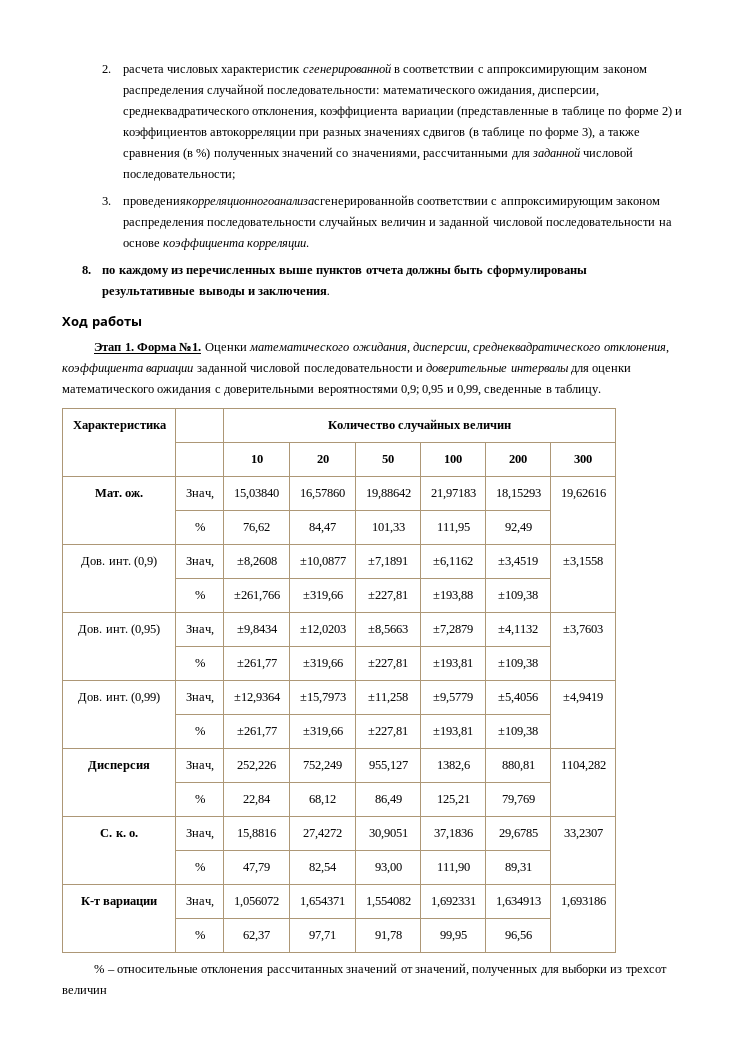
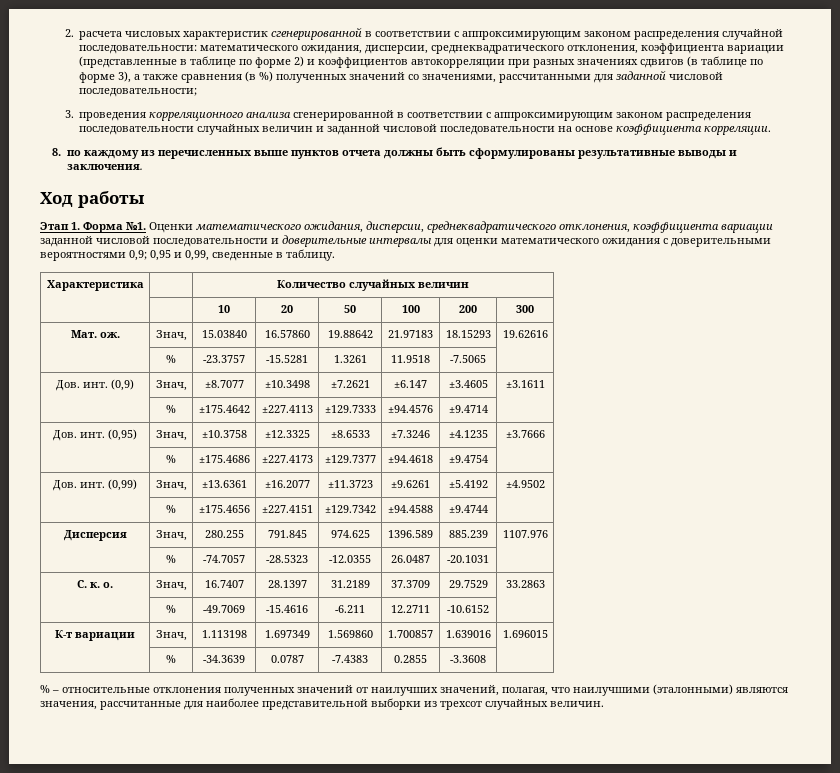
[122,195,414,208] проведениякорреляционногоанализасгенерированнойв -> [79,110,405,121] проведения корреляционного анализа сгенерированной в
[233,489,279,500] [300,489,345,500] [365,489,411,500] [430,489,476,500] [495,489,541,500] [560,489,606,500] [194,523,205,531] [242,523,270,534] [309,523,336,534] [371,523,405,534] [436,523,470,534] [504,523,532,534] [81,556,157,568] [185,557,214,568] [236,557,277,568] [299,557,346,568] [368,557,408,568] [433,557,473,568] [498,557,538,568] [563,557,603,568] [194,591,205,599] [233,591,280,602] [302,591,343,602] [368,591,408,602] [433,591,473,602] [498,591,538,602] [78,624,160,636] [185,625,214,636] [236,625,278,636] [299,625,346,636] [368,625,408,636] [433,625,473,636] [498,625,538,636] [563,625,603,636] [194,659,205,667] [236,659,277,670] [302,659,343,670] [368,659,408,670] [433,659,473,670] [498,659,538,670] [78,692,160,704] [185,693,214,704] [233,693,281,704] [299,693,346,704] [368,693,408,704] [433,693,473,704] [498,693,538,704] [563,693,603,704] [194,727,205,735] [236,727,277,738] [302,727,343,738] [368,727,408,738] [433,727,473,738] [498,727,538,738] [88,761,150,772] [185,761,214,772] [236,761,276,772] [303,761,342,772] [368,761,408,772] [436,761,470,772] [501,761,535,772] [560,761,606,772] [194,795,205,803] [242,795,271,806] [309,795,336,806] [374,795,402,806] [436,795,470,806] [501,795,535,806] [100,829,138,837] [185,829,214,840] [236,829,276,840] [303,829,342,840] [368,829,408,840] [433,829,473,840] [498,829,538,840] [563,829,603,840] [194,863,205,871] [242,863,270,874] [309,863,337,874] [374,863,402,874] [436,863,470,874] [504,863,532,874] [80,897,158,908] [185,897,214,908] [233,897,279,908] [300,897,345,908] [365,897,411,908] [430,897,476,908] [495,897,541,908] [560,897,606,908] [194,931,205,939] [242,931,270,942] [309,931,336,942] [374,931,402,942] [439,931,467,942] [504,931,532,942] 15,03840 | 16,57860 | 19,88642 | 21,97183 | 18,15293 | 19,62616 // | % | 76,62 | 84,47 | 101,33 | 111,95 | 92,49 | // Дов. инт. (0,9) | Знач, | ±8,2608 | ±10,0877 | ±7,1891 | ±6,1162 | ±3,4519 | ±3,1558 // | % | ±261,766 | ±319,66 | ±227,81 | ±193,88 | ±109,38 | // Дов. инт. (0,95) | Знач, | ±9,8434 | ±12,0203 | ±8,5663 | ±7,2879 | ±4,1132 | ±3,7603 // | % | ±261,77 | ±319,66 | ±227,81 | ±193,81 | ±109,38 | // Дов. инт. (0,99) | Знач, | ±12,9364 | ±15,7973 | ±11,258 | ±9,5779 | ±5,4056 | ±4,9419 // | % | ±261,77 | ±319,66 | ±227,81 | ±193,81 | ±109,38 | // Дисперсия | Знач, | 252,226 | 752,249 | 955,127 | 1382,6 | 880,81 | 1104,282 // | % | 22,84 | 68,12 | 86,49 | 125,21 | 79,769 | // С. к. о. | Знач, | 15,8816 | 27,4272 | 30,9051 | 37,1836 | 29,6785 | 33,2307 // | % | 47,79 | 82,54 | 93,00 | 111,90 | 89,31 | // К-т вариации | Знач, | 1,056072 | 1,654371 | 1,554082 | 1,692331 | 1,634913 | 1,693186 // | % | 62,37 | 97,71 | 91,78 | 99,95 | 96,56 -> [201,330,247,338] [264,330,310,338] [327,330,373,338] [388,330,433,338] [445,330,491,338] [502,330,548,338] [166,355,176,363] [203,355,245,363] [266,355,308,363] [333,355,367,363] [391,355,430,363] [450,355,486,363] [56,379,134,391] [155,380,187,391] [204,380,244,388] [264,380,310,388] [330,380,370,388] [394,380,427,388] [448,380,488,388] [505,380,545,388] [166,405,176,413] [198,405,250,413] [261,405,313,413] [324,405,376,413] [388,405,433,413] [448,405,488,413] [53,429,137,441] [155,430,187,441] [201,430,247,438] [264,430,310,438] [330,430,370,438] [391,430,430,438] [448,430,488,438] [505,430,545,438] [166,455,176,463] [198,455,250,463] [261,455,313,463] [324,455,376,463] [388,455,433,463] [448,455,488,463] [53,479,137,491] [155,480,187,491] [201,480,247,488] [264,480,310,488] [327,480,373,488] [391,480,430,488] [448,480,488,488] [505,480,545,488] [166,505,176,513] [198,505,250,513] [261,505,313,513] [324,505,376,513] [388,505,433,513] [448,505,488,513] [63,530,127,541] [155,530,187,541] [204,530,244,538] [267,530,307,538] [330,530,370,538] [388,530,433,538] [448,530,488,538] [502,530,548,538] [166,555,176,563] [203,555,245,563] [266,555,308,563] [329,555,371,563] [391,555,430,563] [447,555,489,563] [77,580,113,588] [155,580,187,591] [204,580,244,588] [267,580,307,588] [330,580,370,588] [391,580,430,588] [448,580,488,588] [505,580,545,588] [166,605,176,613] [203,605,245,613] [266,605,308,613] [335,605,365,613] [391,605,430,613] [447,605,489,613] [55,630,135,641] [155,630,187,641] [201,630,247,638] [264,630,310,638] [327,630,373,638] [388,630,433,638] [445,630,491,638] [502,630,548,638] [166,655,176,663] [203,655,245,663] [270,655,304,663] [332,655,368,663] [394,655,427,663] [450,655,486,663] 15.03840 | 16.57860 | 19.88642 | 21.97183 | 18.15293 | 19.62616 // | % | -23.3757 | -15.5281 | 1.3261 | 11.9518 | -7.5065 | // Дов. инт. (0,9) | Знач, | ±8.7077 | ±10.3498 | ±7.2621 | ±6.147 | ±3.4605 | ±3.1611 // | % | ±175.4642 | ±227.4113 | ±129.7333 | ±94.4576 | ±9.4714 | // Дов. инт. (0,95) | Знач, | ±10.3758 | ±12.3325 | ±8.6533 | ±7.3246 | ±4.1235 | ±3.7666 // | % | ±175.4686 | ±227.4173 | ±129.7377 | ±94.4618 | ±9.4754 | // Дов. инт. (0,99) | Знач, | ±13.6361 | ±16.2077 | ±11.3723 | ±9.6261 | ±5.4192 | ±4.9502 // | % | ±175.4656 | ±227.4151 | ±129.7342 | ±94.4588 | ±9.4744 | // Дисперсия | Знач, | 280.255 | 791.845 | 974.625 | 1396.589 | 885.239 | 1107.976 // | % | -74.7057 | -28.5323 | -12.0355 | 26.0487 | -20.1031 | // С. к. о. | Знач, | 16.7407 | 28.1397 | 31.2189 | 37.3709 | 29.7529 | 33.2863 // | % | -49.7069 | -15.4616 | -6.211 | 12.2711 | -10.6152 | // К-т вариации | Знач, | 1.113198 | 1.697349 | 1.569860 | 1.700857 | 1.639016 | 1.696015 // | % | -34.3639 | 0.0787 | -7.4383 | 0.2855 | -3.3608
[266,967,344,976] рассчитанных -> [224,687,295,696] полученных
[414,963,559,976] значений, полученных для -> [371,684,788,696] [40,698,368,710] наилучших значений, полагая, что наилучшими (эталонными) являются значения, рассчитанные для наиболее представительной
[62,988,107,994] величин -> [485,699,604,710] случайных величин.

